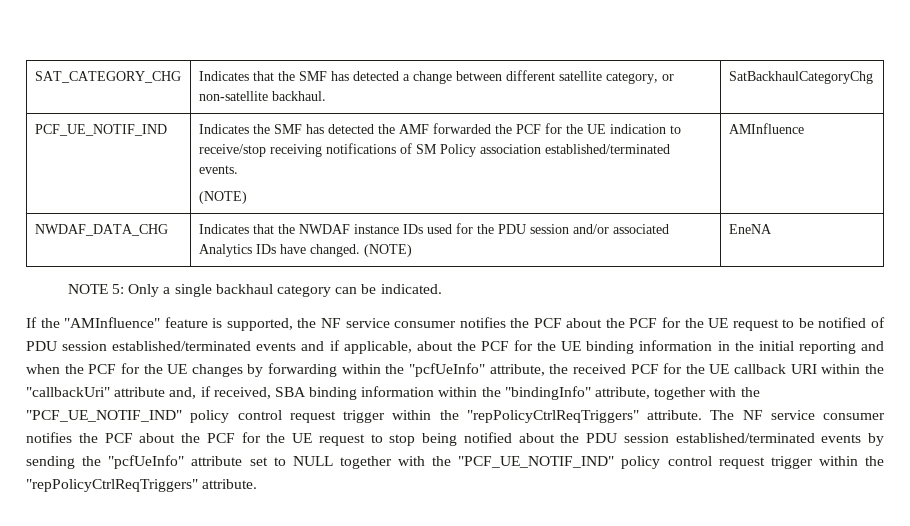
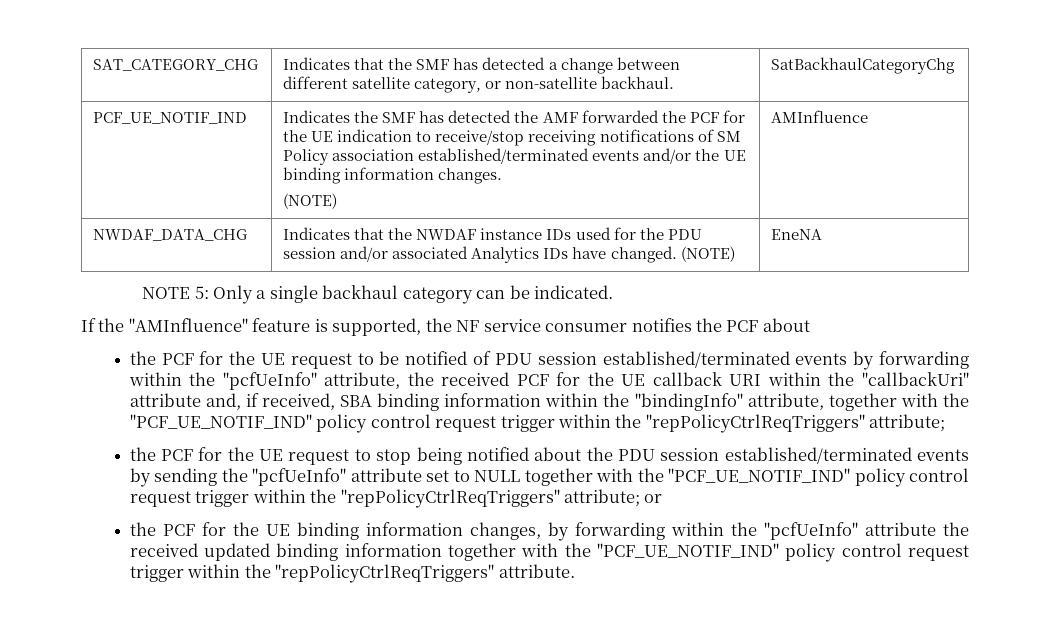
[198,165,238,174] events. -> [592,148,746,164] [283,167,503,184] events and/or the UE binding information changes.
(603, 323) none -> (810, 325) //
[301,340,884,354] [26,363,243,377] and if applicable, about the PCF for the UE binding information in the initial reporting and when the PCF for the UE changes -> (848, 359) none
[647,410,885,420] [26,432,176,443] attribute. The NF service consumer notifies the PCF about -> [869,414,946,432] attribute; //
(198, 485) none -> [563,489,663,507] [129,522,969,541] [129,543,970,562] [129,564,495,583] attribute; or // the PCF for the UE binding information changes, by forwarding within the "pcfUeInfo" attribute the received updated binding information together with the "PCF_UE_NOTIF_IND" policy control request trigger within the "repPolicyCtrlReqTriggers"

